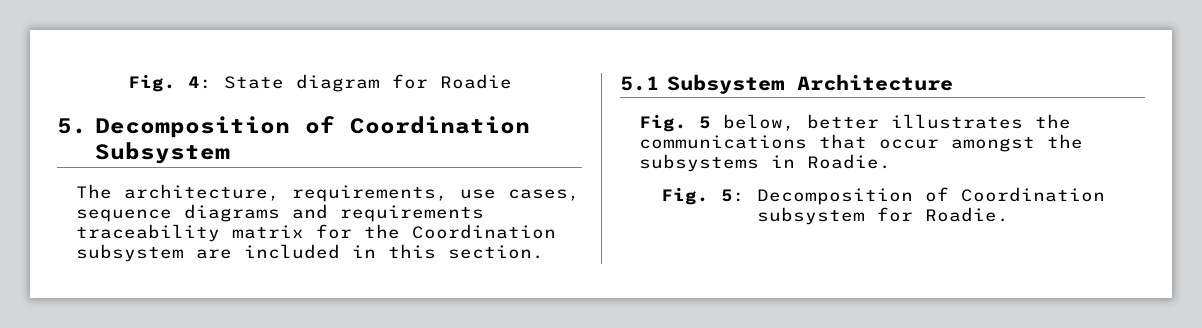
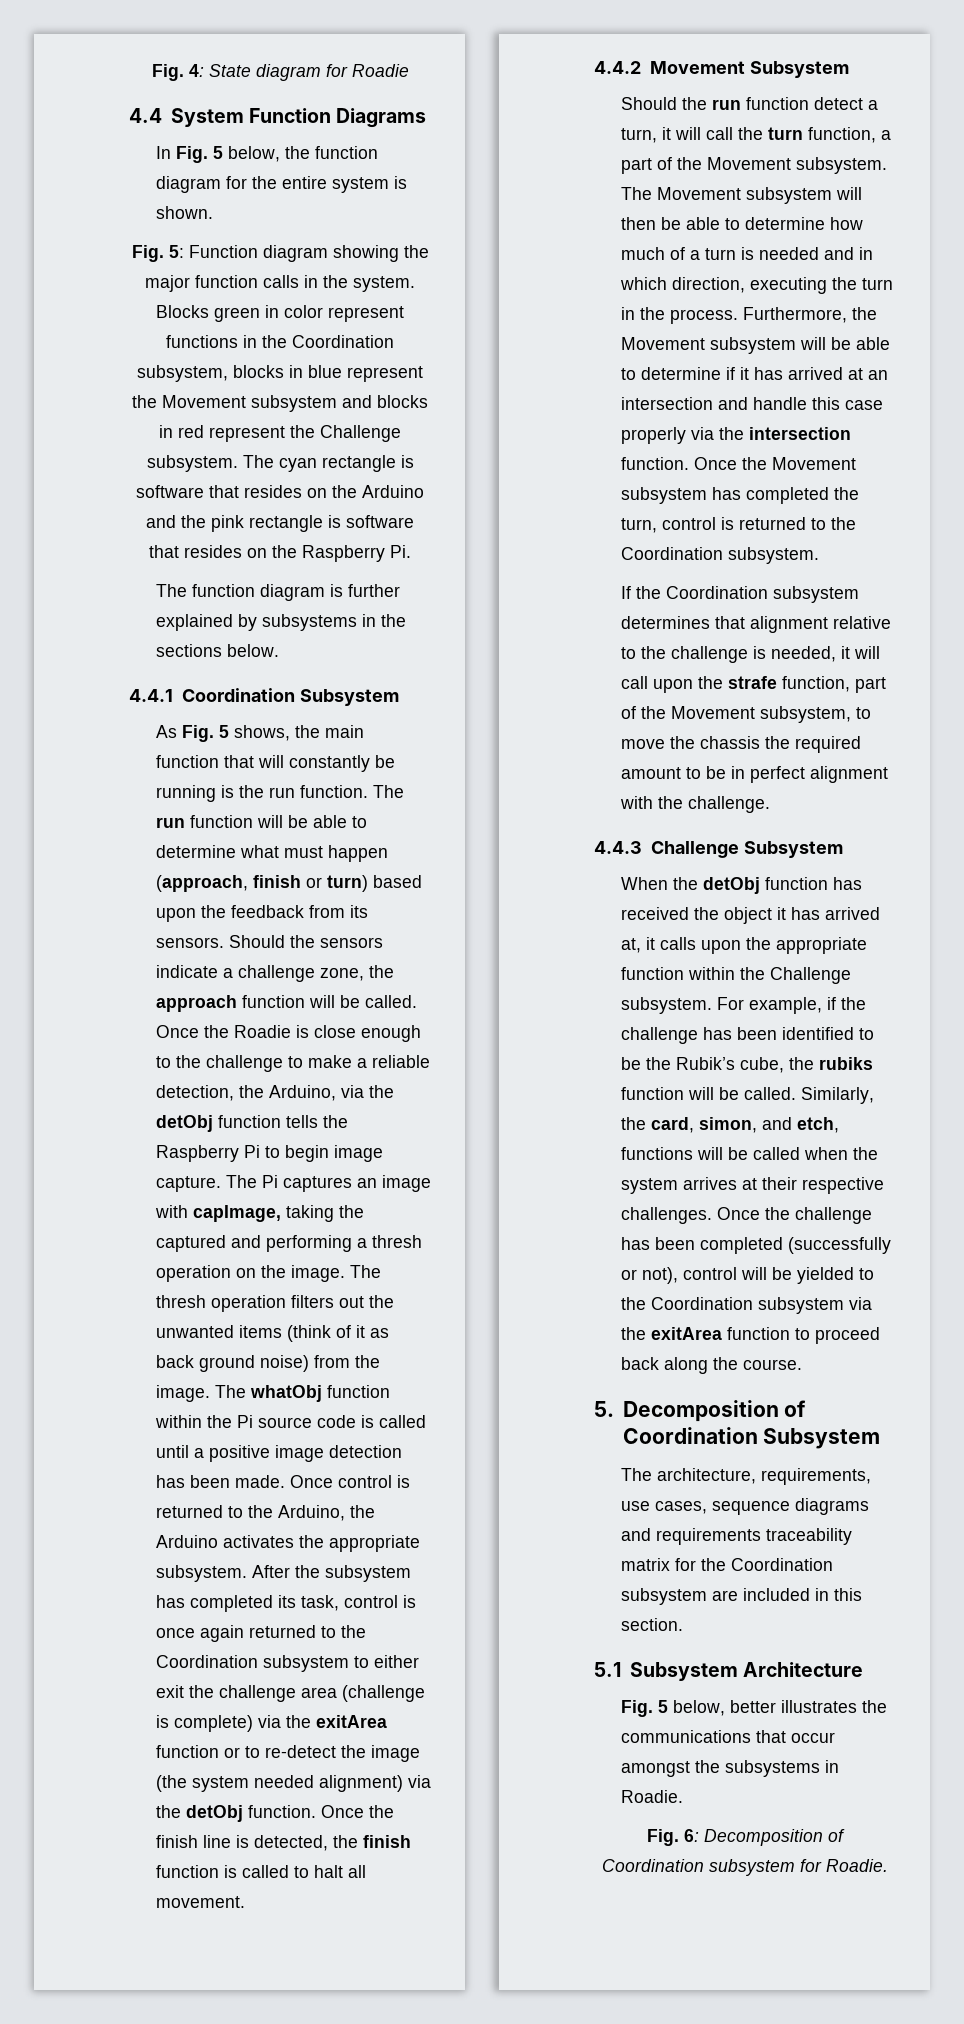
(512, 81) none -> [129,108,427,128] [155,146,378,163] [155,176,407,193] [155,206,213,219] [131,245,429,262] [145,275,415,292] [156,305,404,322] [166,335,394,348] [137,365,423,382] [132,395,428,412] [159,425,401,442] [146,455,414,472] [136,485,424,498] [146,515,414,532] [149,545,411,562] [155,584,400,601] [155,614,406,631] [155,644,279,657] [129,688,399,706] [155,725,364,742] [155,755,395,772] [155,785,404,802] [155,815,367,828] [155,845,388,862] [155,875,422,892] [155,905,368,922] [155,935,383,948] [155,965,394,982] [155,995,417,1012] [155,1025,421,1042] [155,1055,430,1072] [155,1085,394,1101] [155,1115,348,1132] [155,1145,383,1162] [155,1175,431,1192] [154,1205,364,1222] [155,1235,422,1252] [155,1265,381,1282] [155,1295,394,1312] [155,1325,389,1342] [155,1355,380,1372] [155,1385,390,1402] [154,1415,426,1428] [155,1445,402,1462] [155,1475,410,1488] [155,1505,375,1521] [155,1535,420,1552] [155,1565,411,1582] [155,1595,416,1612] [155,1625,366,1642] [155,1655,419,1672] [155,1685,425,1702] [155,1715,387,1732] [155,1745,420,1762] [155,1775,431,1792] [155,1805,394,1822] [155,1835,411,1851] [155,1865,366,1878] [155,1896,245,1908] [594,61,849,78] [620,97,878,110] [620,127,891,143] [620,157,887,174] [620,187,862,204] [620,217,863,230] [620,247,873,260] [619,277,893,294] [620,307,877,324] [620,337,890,354] [620,367,888,380] [620,397,883,410] [620,427,851,444] [620,457,856,470] [620,487,859,504] [620,517,856,533] [620,547,819,564] [620,586,859,603] [620,616,891,633] [620,646,880,663] [620,676,886,693] [620,706,871,723] [620,736,861,753] [620,766,888,783] [619,796,770,813] [594,841,843,858] [620,877,862,894] [620,907,880,924] [620,937,867,954] [620,967,851,984] [620,997,866,1014] [620,1027,874,1044] [620,1057,873,1073] [620,1087,874,1104] [620,1117,839,1133] [620,1147,878,1160] [620,1177,884,1194] [620,1207,872,1224] [620,1237,891,1254] [620,1267,874,1284] [620,1297,872,1314] [620,1327,880,1344] [620,1357,802,1374] // 4.4 System Function Diagrams // In Fig. 5 below, the function diagram for the entire system is shown. // Fig. 5: Function diagram showing the major function calls in the system. Blocks green in color represent functions in the Coordination subsystem, blocks in blue represent the Movement subsystem and blocks in red represent the Challenge subsystem. The cyan rectangle is software that resides on the Arduino and the pink rectangle is software that resides on the Raspberry Pi. // The function diagram is further explained by subsystems in the sections below. // 4.4.1 Coordination Subsystem // As Fig. 5 shows, the main function that will constantly be running is the run function. The run function will be able to determine what must happen (approach, finish or turn) based upon the feedback from its sensors. Should the sensors indicate a challenge zone, the approach function will be called. Once the Roadie is close enough to the challenge to make a reliable detection, the Arduino, via the detObj function tells the Raspberry Pi to begin image capture. The Pi captures an image with capImage, taking the captured and performing a thresh operation on the image. The thresh operation filters out the unwanted items (think of it as back ground noise) from the image. The whatObj function within the Pi source code is called until a positive image detection has been made. Once control is returned to the Arduino, the Arduino activates the appropriate subsystem. After the subsystem has completed its task, control is once again returned to the Coordination subsystem to either exit the challenge area (challenge is complete) via the exitArea function or to re-detect the image (the system needed alignment) via the detObj function. Once the finish line is detected, the finish function is called to halt all movement. // 4.4.2 Movement Subsystem // Should the run function detect a turn, it will call the turn function, a part of the Movement subsystem. The Movement subsystem will then be able to determine how much of a turn is needed and in which direction, executing the turn in the process. Furthermore, the Movement subsystem will be able to determine if it has arrived at an intersection and handle this case properly via the intersection function. Once the Movement subsystem has completed the turn, control is returned to the Coordination subsystem. // If the Coordination subsystem determines that alignment relative to the challenge is needed, it will call upon the strafe function, part of the Movement subsystem, to move the chassis the required amount to be in perfect alignment with the challenge. // 4.4.3 Challenge Subsystem // When the detObj function has received the object it has arrived at, it calls upon the appropriate function within the Challenge subsystem. For example, if the challenge has been identified to be the Rubik’s cube, the rubiks function will be called. Similarly, the card, simon, and etch, functions will be called when the system arrives at their respective challenges. Once the challenge has been completed (successfully or not), control will be yielded to the Coordination subsystem via the exitArea function to proceed back along the course.
[720,189,745,202] 5: -> [684,1829,699,1842] 6:

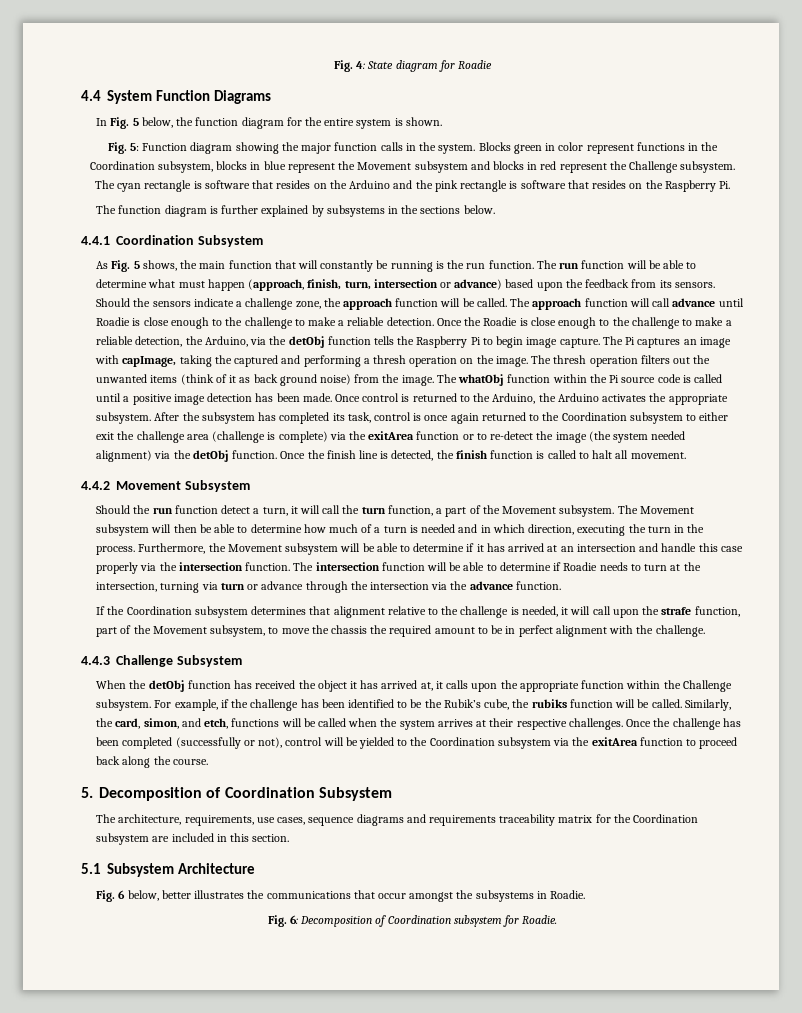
[252,875,368,892] finish or turn) -> [307,279,503,290] finish, turn, intersection or advance)
(417, 1001) none -> [510,298,744,310] [96,317,434,329] The approach function will call advance until Roadie is close enough to the challenge to make a reliable detection.
[693,457,856,470] [620,487,859,504] [620,517,856,533] [620,547,819,564] Once the Movement subsystem has completed the turn, control is returned to the Coordination subsystem. -> [293,562,701,571] [96,581,561,593] The intersection function will be able to determine if Roadie needs to turn at the intersection, turning via turn or advance through the intersection via the advance function.
[657,1700,668,1713] 5 -> [118,890,126,899] 6

